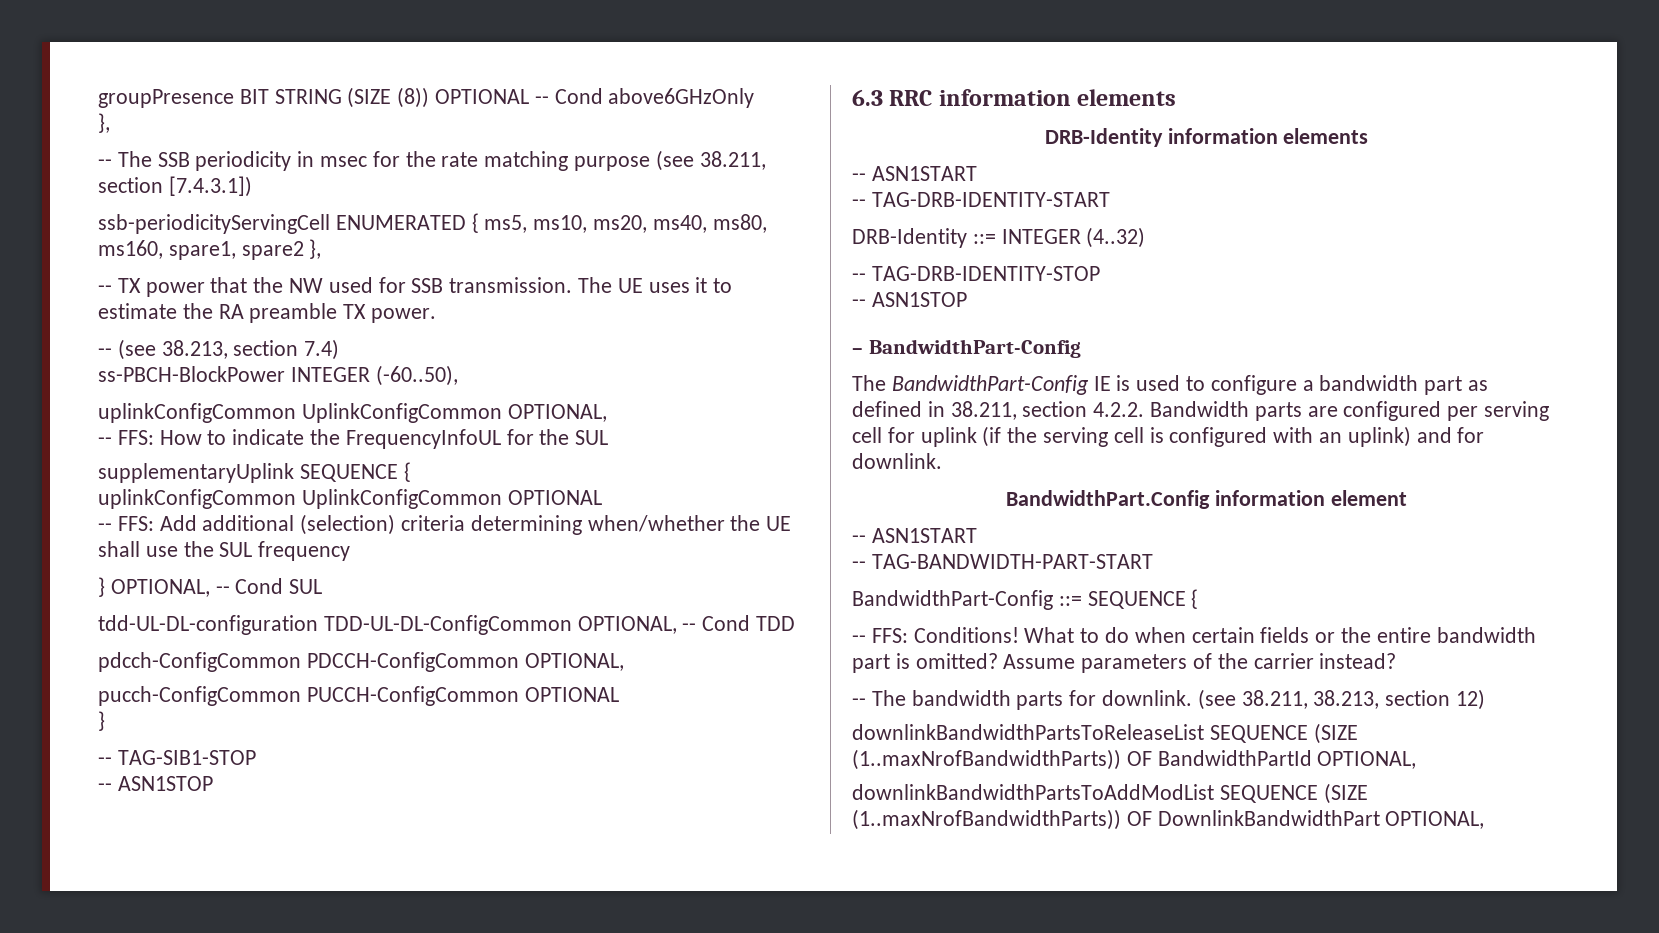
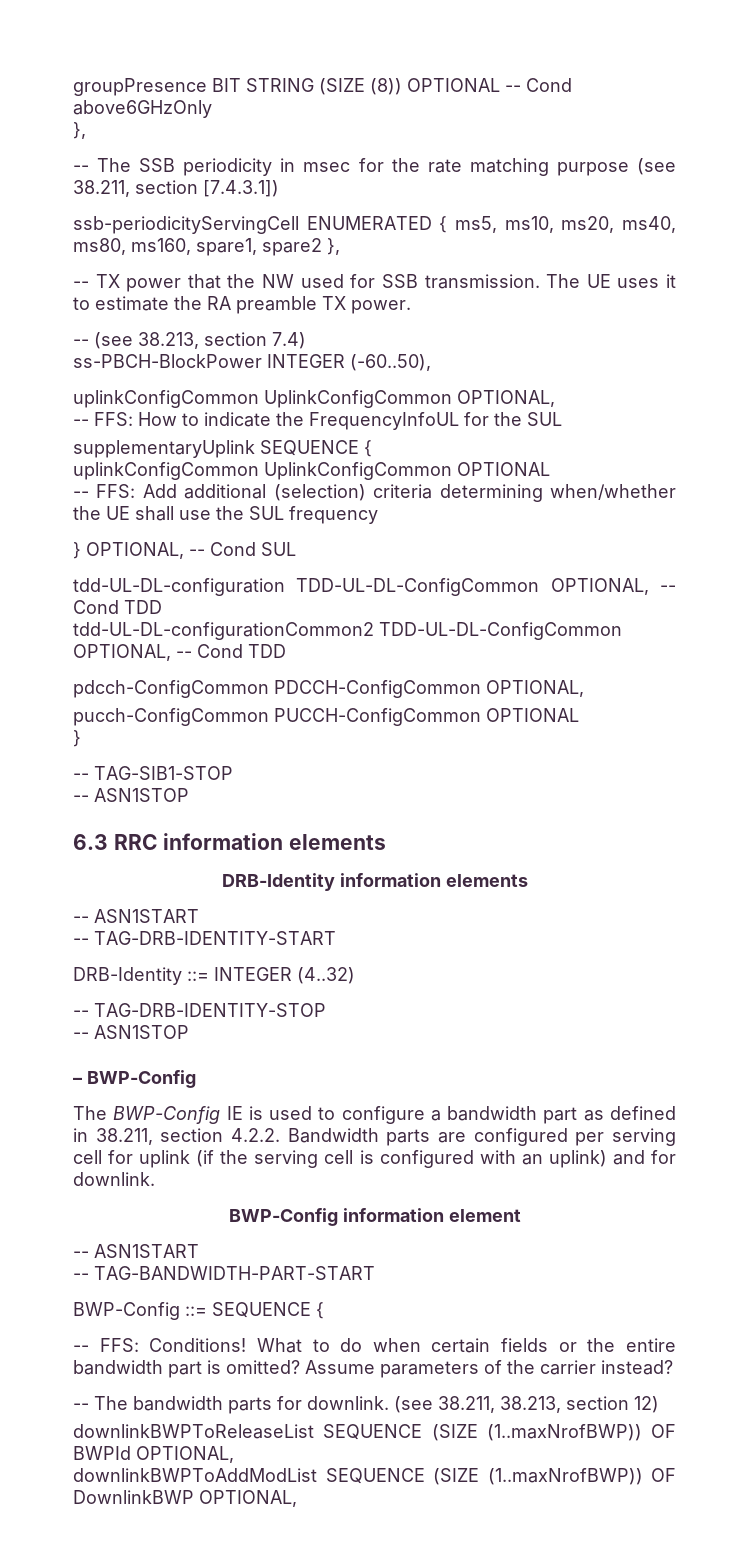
(796, 623) none -> [73,622,622,640] [73,644,286,661] // tdd-UL-DL-configurationCommon2 TDD-UL-DL-ConfigCommon OPTIONAL, -- Cond TDD
[868,339,1081,358] [852,375,1089,395] BandwidthPart-Config // The BandwidthPart-Config -> [86,1070,196,1088] [73,1106,221,1124] BWP-Config // The BWP-Config
[1006,490,1211,509] BandwidthPart.Config -> [228,1208,338,1226] BWP-Config
[852,590,1053,610] BandwidthPart-Config -> [73,1302,180,1320] BWP-Config
[852,723,1358,744] [852,749,1417,770] [852,783,1368,804] [852,809,1380,830] downlinkBandwidthPartsToReleaseList SEQUENCE (SIZE (1..maxNrofBandwidthParts)) OF BandwidthPartId OPTIONAL, // downlinkBandwidthPartsToAddModList SEQUENCE (SIZE (1..maxNrofBandwidthParts)) OF DownlinkBandwidthPart -> [73,1424,676,1441] [73,1446,234,1463] [73,1468,676,1485] [73,1490,194,1504] downlinkBWPToReleaseList SEQUENCE (SIZE (1..maxNrofBWP)) OF BWPId OPTIONAL, // downlinkBWPToAddModList SEQUENCE (SIZE (1..maxNrofBWP)) OF DownlinkBWP

